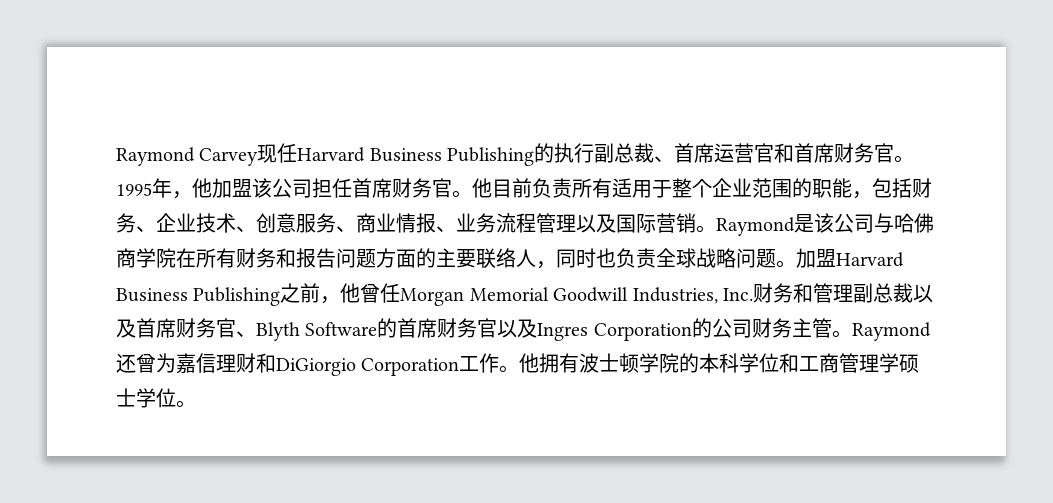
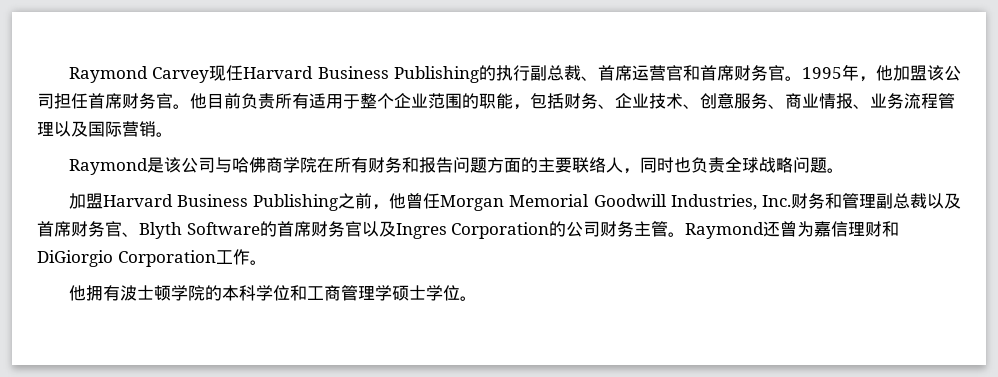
(716, 229) none -> (173, 134) //
(796, 264) none -> (844, 170) //
(520, 369) none -> (267, 262) //

